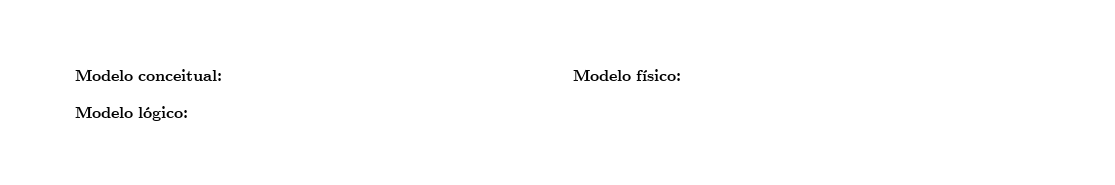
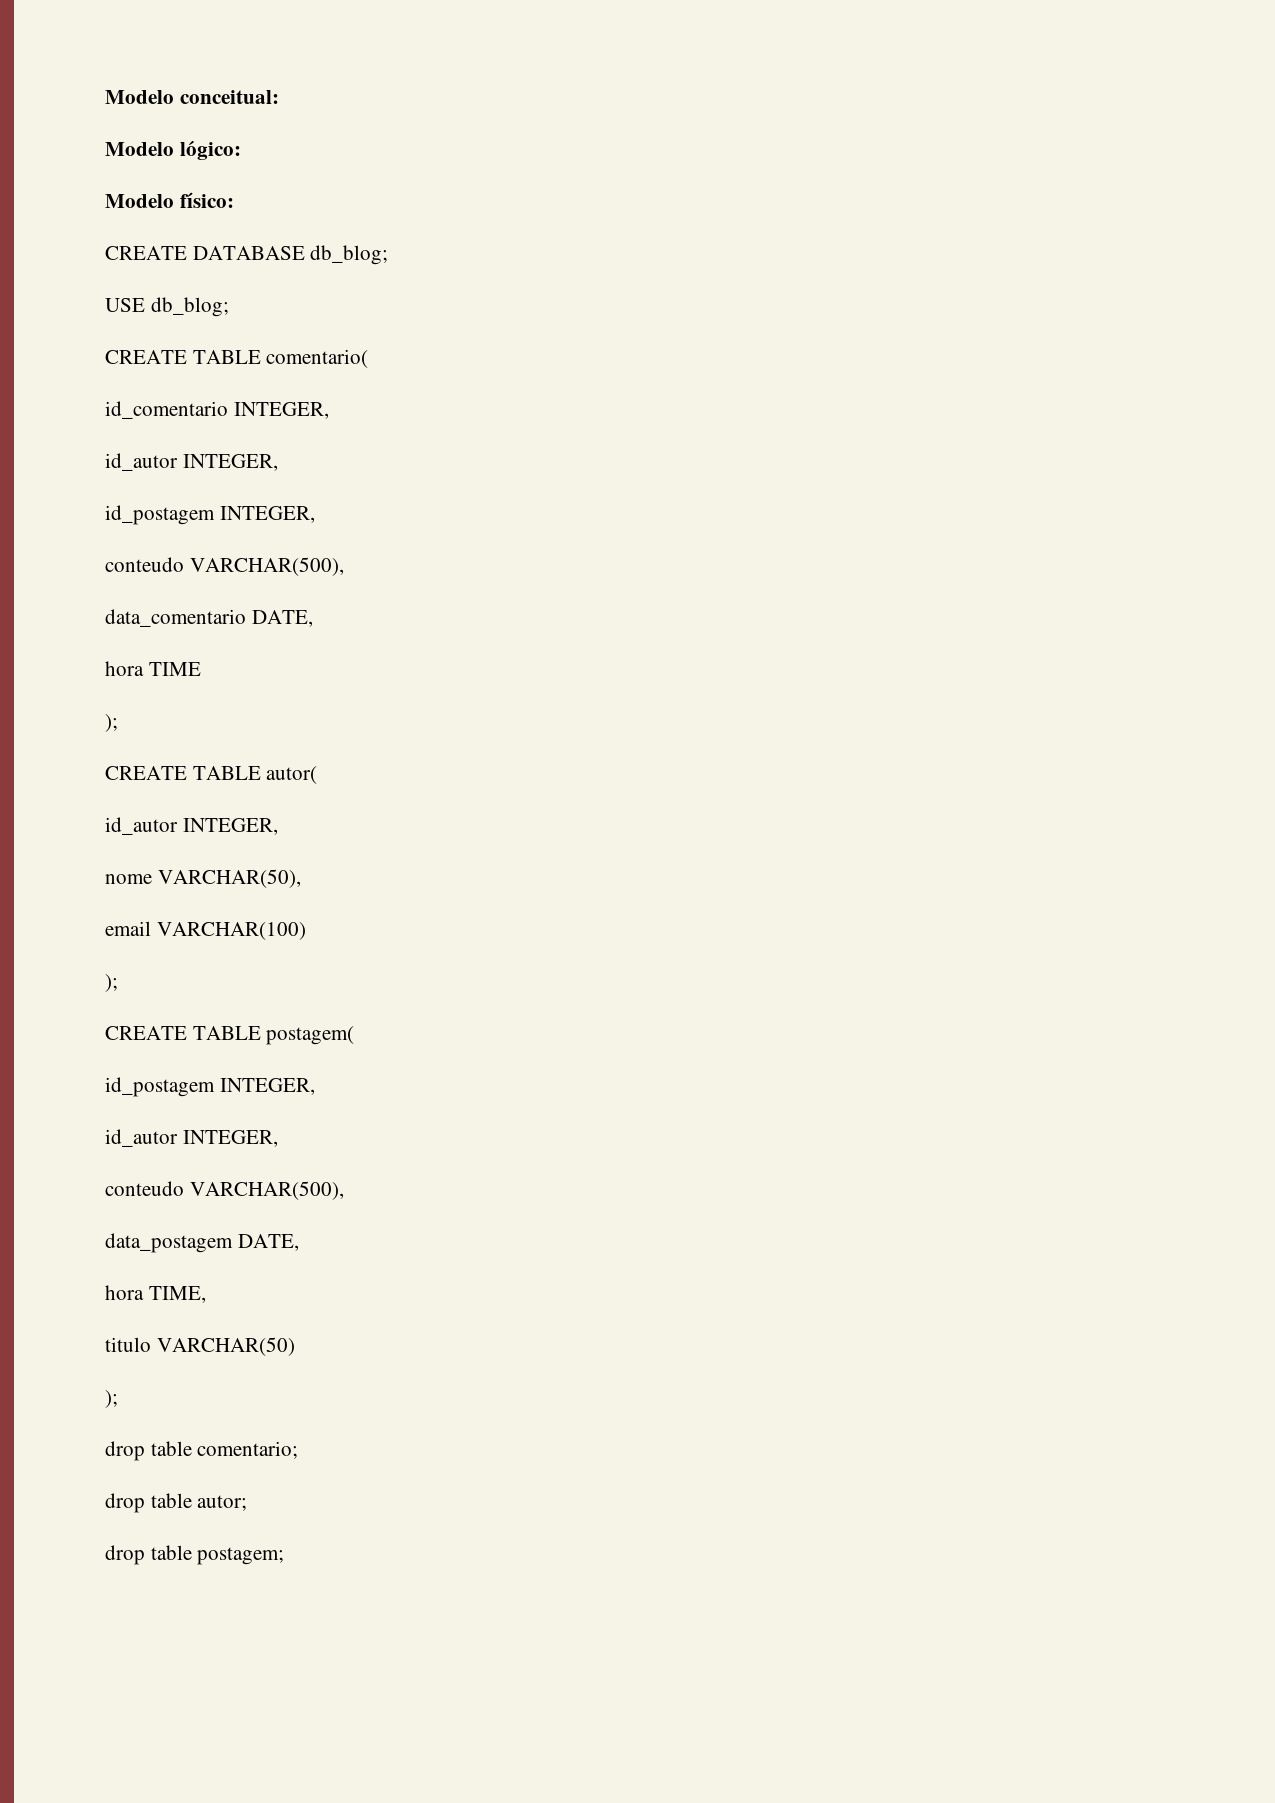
(681, 75) none -> [105,245,389,265] [105,297,229,317] [105,349,369,368] [105,401,329,419] [105,453,278,471] [105,505,315,525] [105,557,344,576] [105,609,313,627] [105,661,201,676] [105,714,118,732] [105,766,318,784] [105,817,278,835] [105,869,301,888] [105,921,306,940] [105,974,118,992] [105,1026,355,1045] [105,1077,315,1097] [105,1129,278,1147] [105,1181,344,1200] [105,1233,299,1253] [105,1285,206,1303] [105,1337,295,1356] [105,1390,118,1408] [105,1441,299,1461] [105,1493,248,1513] [105,1545,285,1565] // CREATE DATABASE db_blog; // USE db_blog; // CREATE TABLE comentario( // id_comentario INTEGER, // id_autor INTEGER, // id_postagem INTEGER, // conteudo VARCHAR(500), // data_comentario DATE, // hora TIME // ); // CREATE TABLE autor( // id_autor INTEGER, // nome VARCHAR(50), // email VARCHAR(100) // ); // CREATE TABLE postagem( // id_postagem INTEGER, // id_autor INTEGER, // conteudo VARCHAR(500), // data_postagem DATE, // hora TIME, // titulo VARCHAR(50) // ); // drop table comentario; // drop table autor; // drop table postagem;

